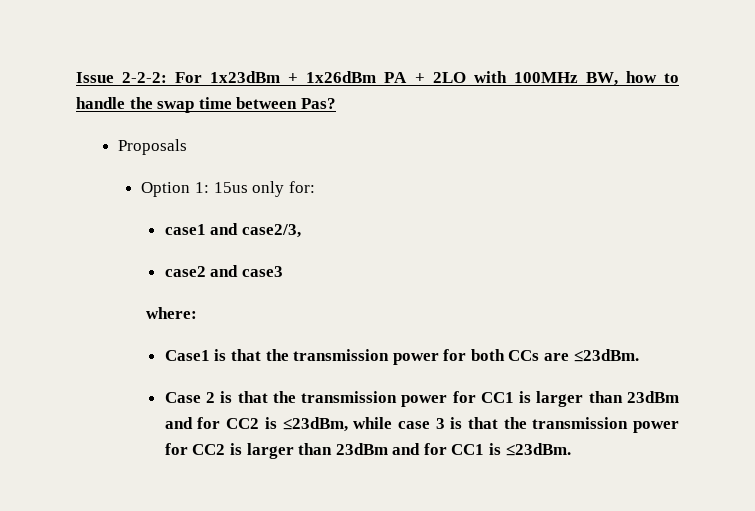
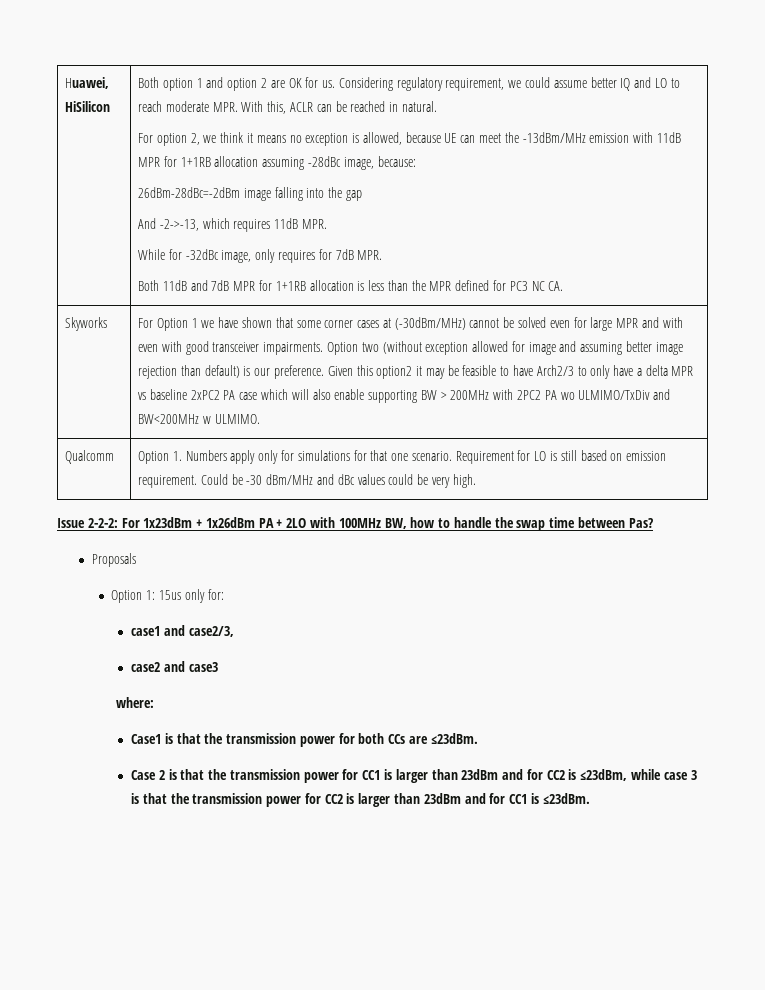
(76, 77) none -> [65,77,110,89] [65,101,111,112] [138,77,680,91] [138,101,437,114] [138,132,681,146] [138,156,416,170] [138,187,362,201] [138,218,327,232] [138,249,383,263] [138,280,564,291] [65,317,108,331] [138,317,683,331] [138,341,683,355] [138,365,694,379] [138,389,671,403] [138,414,260,424] [65,450,115,464] [138,450,667,464] [138,474,476,488] Huawei, HiSilicon | Both option 1 and option 2 are OK for us. Considering regulatory requirement, we could assume better IQ and LO to reach moderate MPR. With this, ACLR can be reached in natural. // For option 2, we think it means no exception is allowed, because UE can meet the -13dBm/MHz emission with 11dB MPR for 1+1RB allocation assuming -28dBc image, because: // 26dBm-28dBc=-2dBm image falling into the gap // And -2->-13, which requires 11dB MPR. // While for -32dBc image, only requires for 7dB MPR. // Both 11dB and 7dB MPR for 1+1RB allocation is less than the MPR defined for PC3 NC CA. // Skyworks | For Option 1 we have shown that some corner cases at (-30dBm/MHz) cannot be solved even for large MPR and with even with good transceiver impairments. Option two (without exception allowed for image and assuming better image rejection than default) is our preference. Given this option2 it may be feasible to have Arch2/3 to only have a delta MPR vs baseline 2xPC2 PA case which will also enable supporting BW > 200MHz with 2PC2 PA wo ULMIMO/TxDiv and BW<200MHz w ULMIMO. // Qualcomm | Option 1. Numbers apply only for simulations for that one scenario. Requirement for LO is still based on emission requirement. Could be -30 dBm/MHz and dBc values could be very high. //

